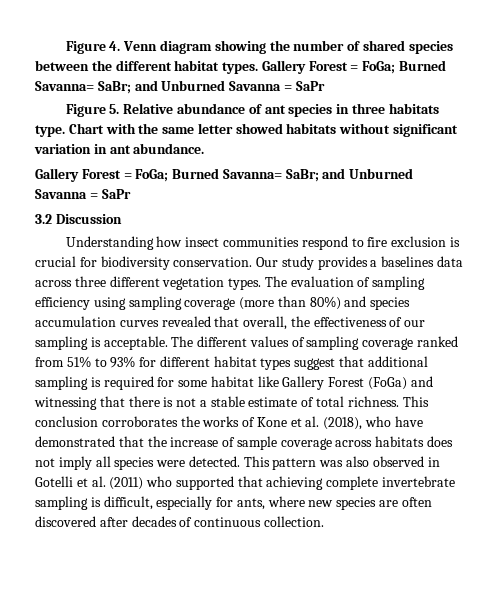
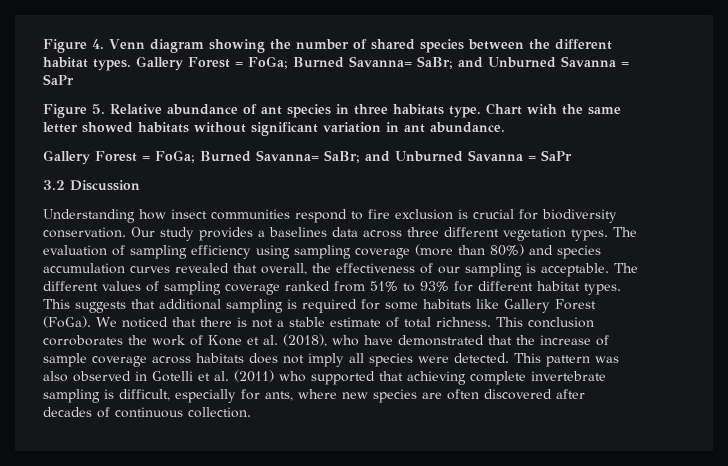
[260,358,336,370] types suggest -> [584,283,621,295] [43,299,126,313] types. This suggests
[210,376,254,387] habitat -> [423,299,471,309] habitats
[368,376,433,390] [34,397,97,410] (FoGa) and witnessing -> [43,316,168,328] (FoGa). We noticed
[202,416,240,427] works -> [152,335,185,346] work

